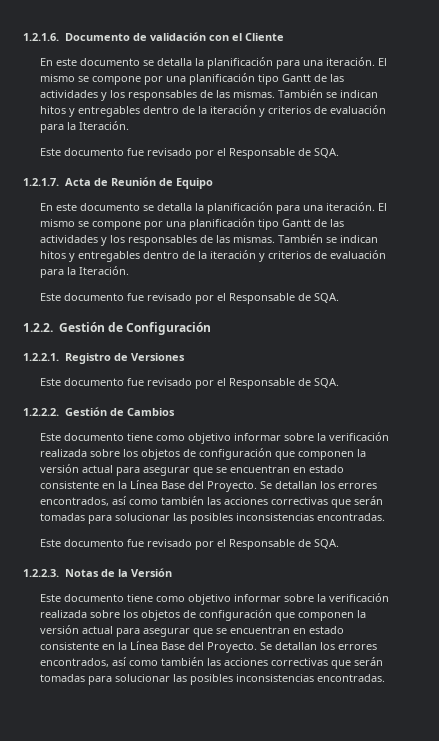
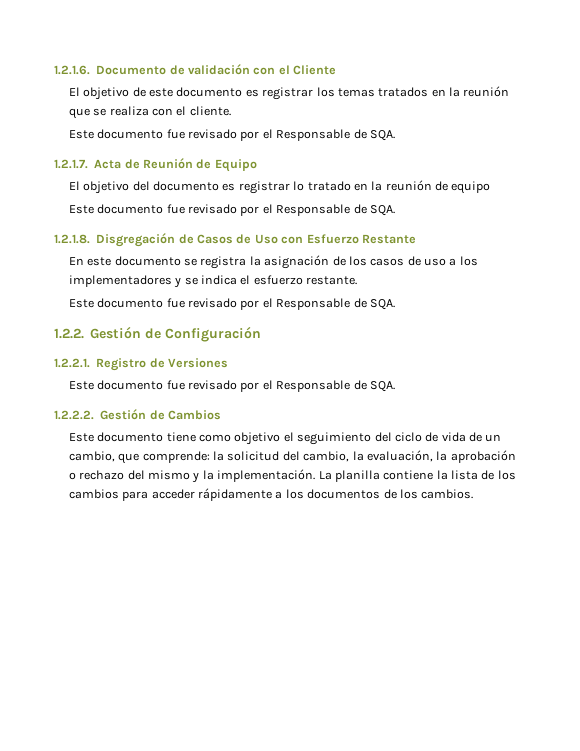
[39,57,387,69] [39,73,344,85] [39,89,378,101] [39,105,386,117] [39,121,129,133] En este documento se detalla la planificación para una iteración. El mismo se compone por una planificación tipo Gantt de las actividades y los responsables de las mismas. También se indican hitos y entregables dentro de la iteración y criterios de evaluación para la Iteración. -> [68,86,510,100] [68,106,231,119] El objetivo de este documento es registrar los temas tratados en la reunión que se realiza con el cliente.
[39,202,387,214] [39,218,344,230] [39,234,378,246] [39,250,386,262] [39,266,129,278] En este documento se detalla la planificación para una iteración. El mismo se compone por una planificación tipo Gantt de las actividades y los responsables de las mismas. También se indican hitos y entregables dentro de la iteración y criterios de evaluación para la Iteración. -> [68,180,491,194] [68,204,395,216] [54,233,416,247] [68,255,478,269] [68,275,358,288] El objetivo del documento es registrar lo tratado en la reunión de equipo // Este documento fue revisado por el Responsable de SQA. // 1.2.1.8. Disgregación de Casos de Uso con Esfuerzo Restante // En este documento se registra la asignación de los casos de uso a los implementadores y se indica el esfuerzo restante.
[233,432,389,441] [39,448,366,460] [39,464,344,476] [39,480,377,492] [39,496,383,508] [39,513,385,524] [39,539,339,550] [23,568,172,577] [39,593,389,605] [39,609,366,621] [39,625,344,637] [39,641,377,653] [39,657,383,669] [39,674,385,685] informar sobre la verificación realizada sobre los objetos de configuración que componen la versión actual para asegurar que se encuentran en estado consistente en la Línea Base del Proyecto. Se detallan los errores encontrados, así como también las acciones correctivas que serán tomadas para solucionar las posibles inconsistencias encontradas. // Este documento fue revisado por el Responsable de SQA. // 1.2.2.3. Notas de la Versión // Este documento tiene como objetivo informar sobre la verificación realizada sobre los objetos de configuración que componen la versión actual para asegurar que se encuentran en estado consistente en la Línea Base del Proyecto. Se detallan los errores encontrados, así como también las acciones correctivas que serán tomadas para solucionar las posibles inconsistencias encontradas. -> [283,432,502,445] [68,450,516,464] [68,469,516,483] [68,488,474,501] el seguimiento del ciclo de vida de un cambio, que comprende: la solicitud del cambio, la evaluación, la aprobación o rechazo del mismo y la implementación. La planilla contiene la lista de los cambios para acceder rápidamente a los documentos de los cambios.

